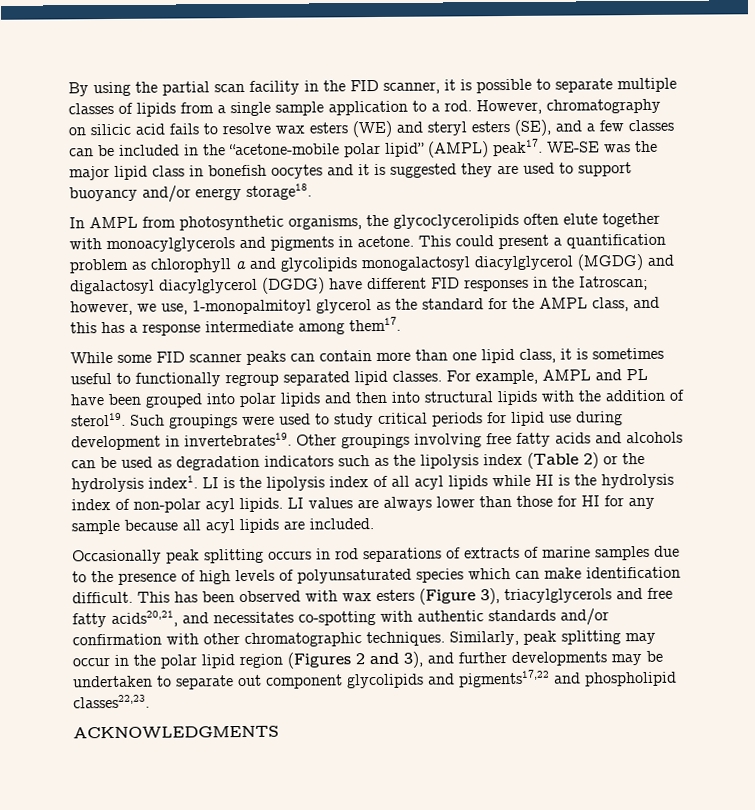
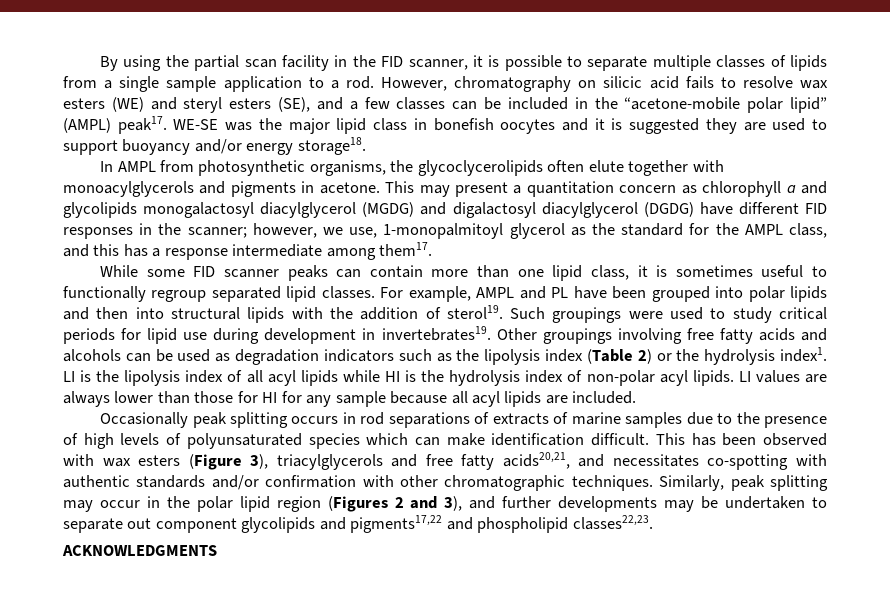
[455,235,494,247] could -> [419,185,450,197] may
[566,233,666,249] [69,258,129,274] quantification problem -> [526,181,677,197] quantitation concern
[579,275,648,291] Iatroscan; -> [187,227,247,238] scanner;

